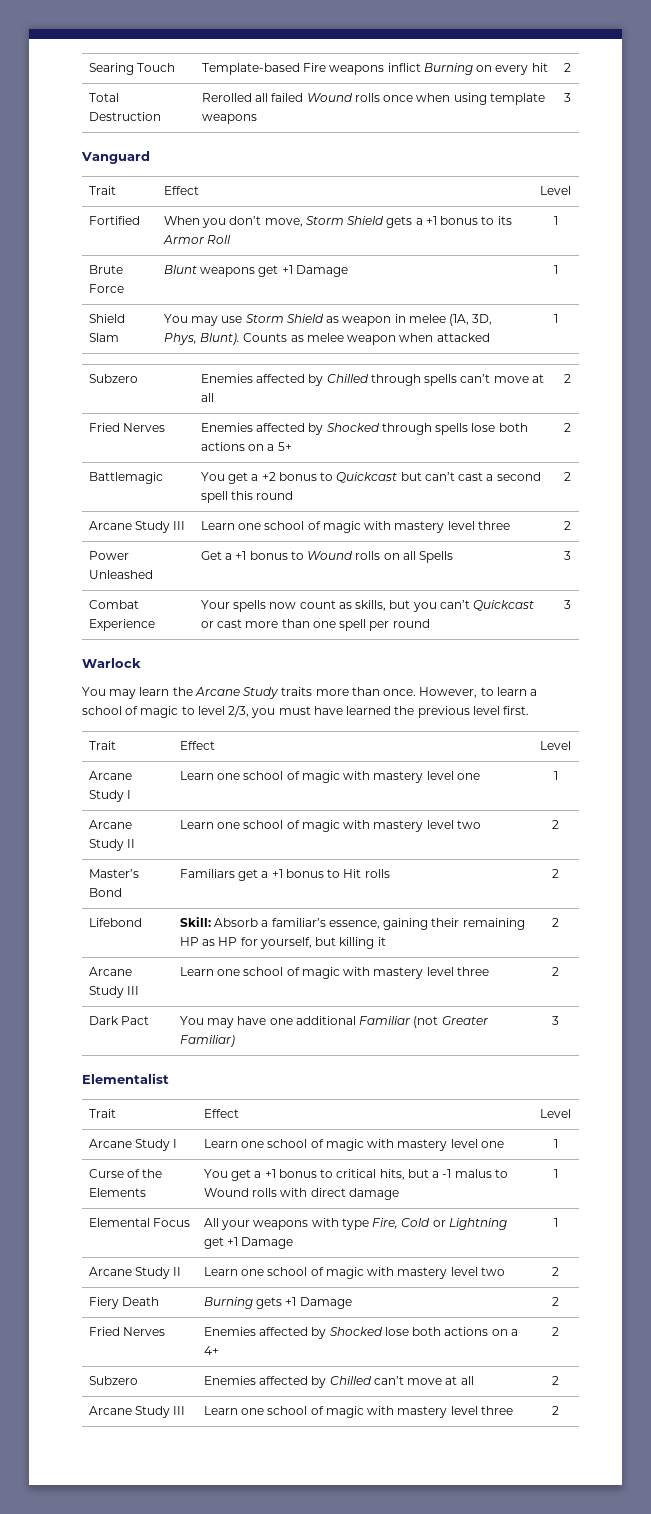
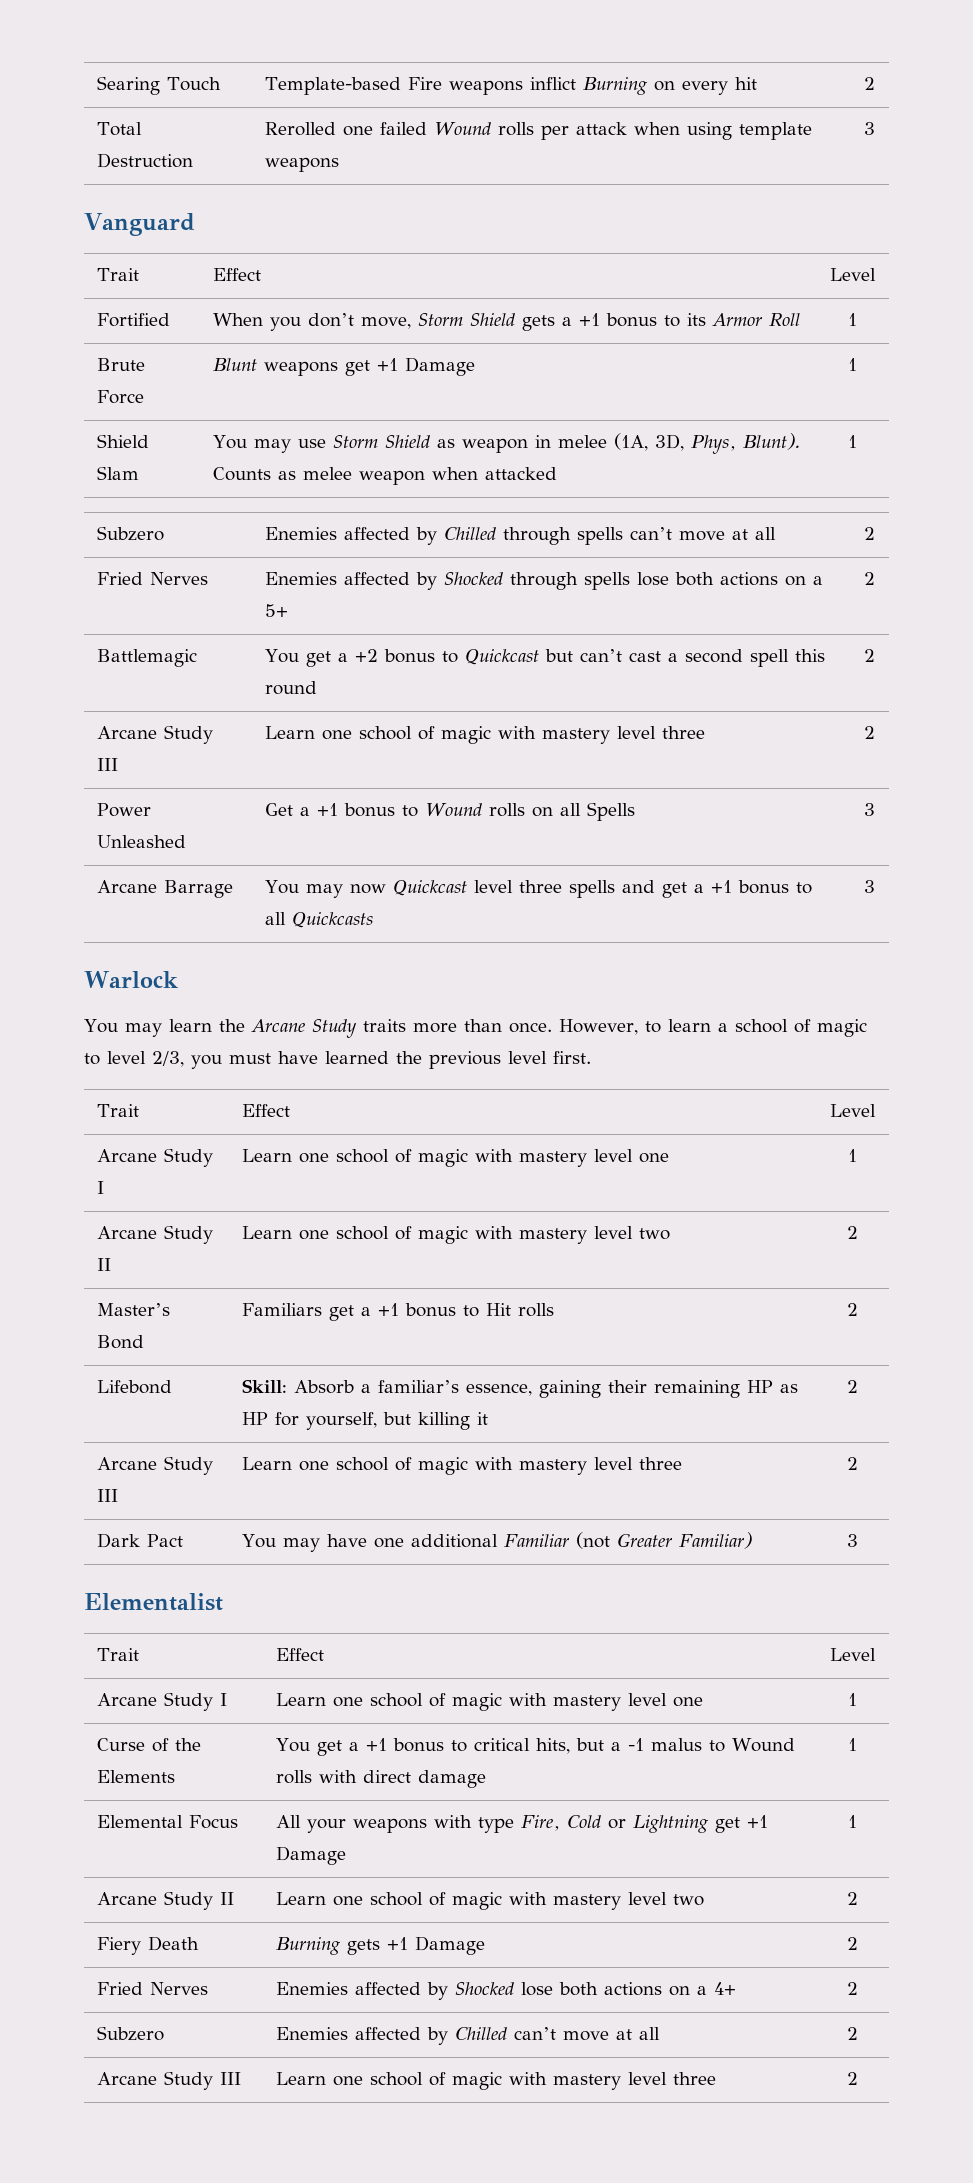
[255,93,269,102] all -> [343,126,374,136] one
[383,95,414,102] once -> [541,122,628,140] per attack
[88,600,139,609] [88,619,155,631] [200,600,535,612] [200,619,430,631] Combat Experience | Your spells now count as skills, but you can’t Quickcast or cast more than one spell per round -> [97,880,234,898] [265,880,813,898] [265,912,374,928] Arcane Barrage | You may now Quickcast level three spells and get a +1 bonus to all Quickcasts

